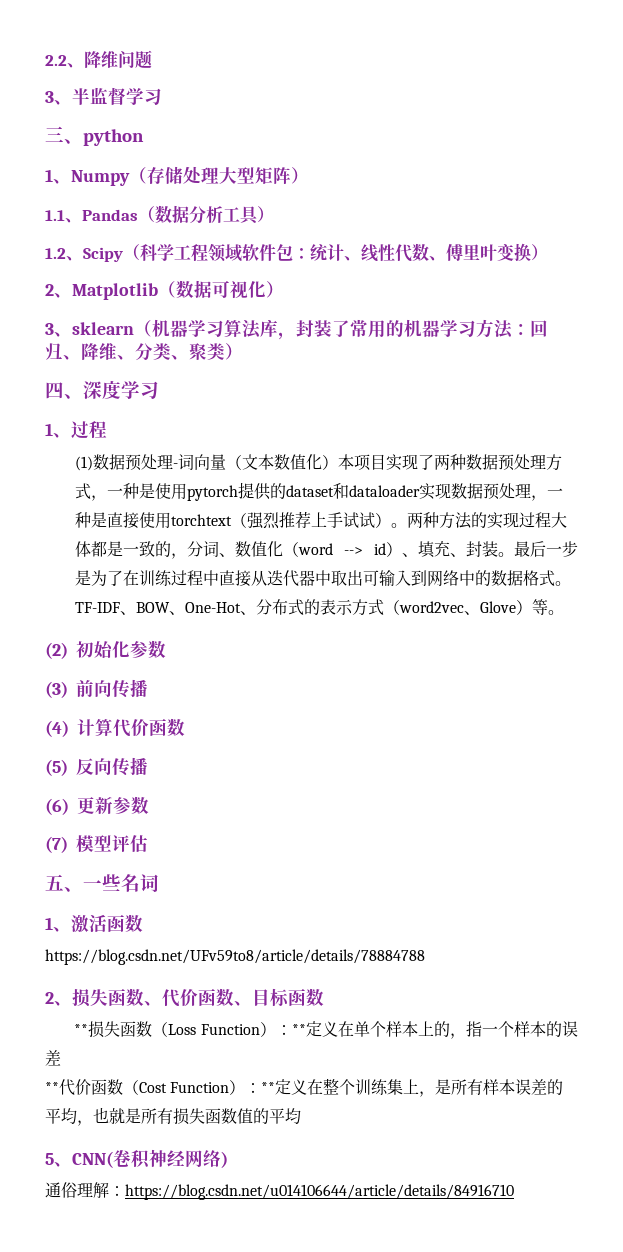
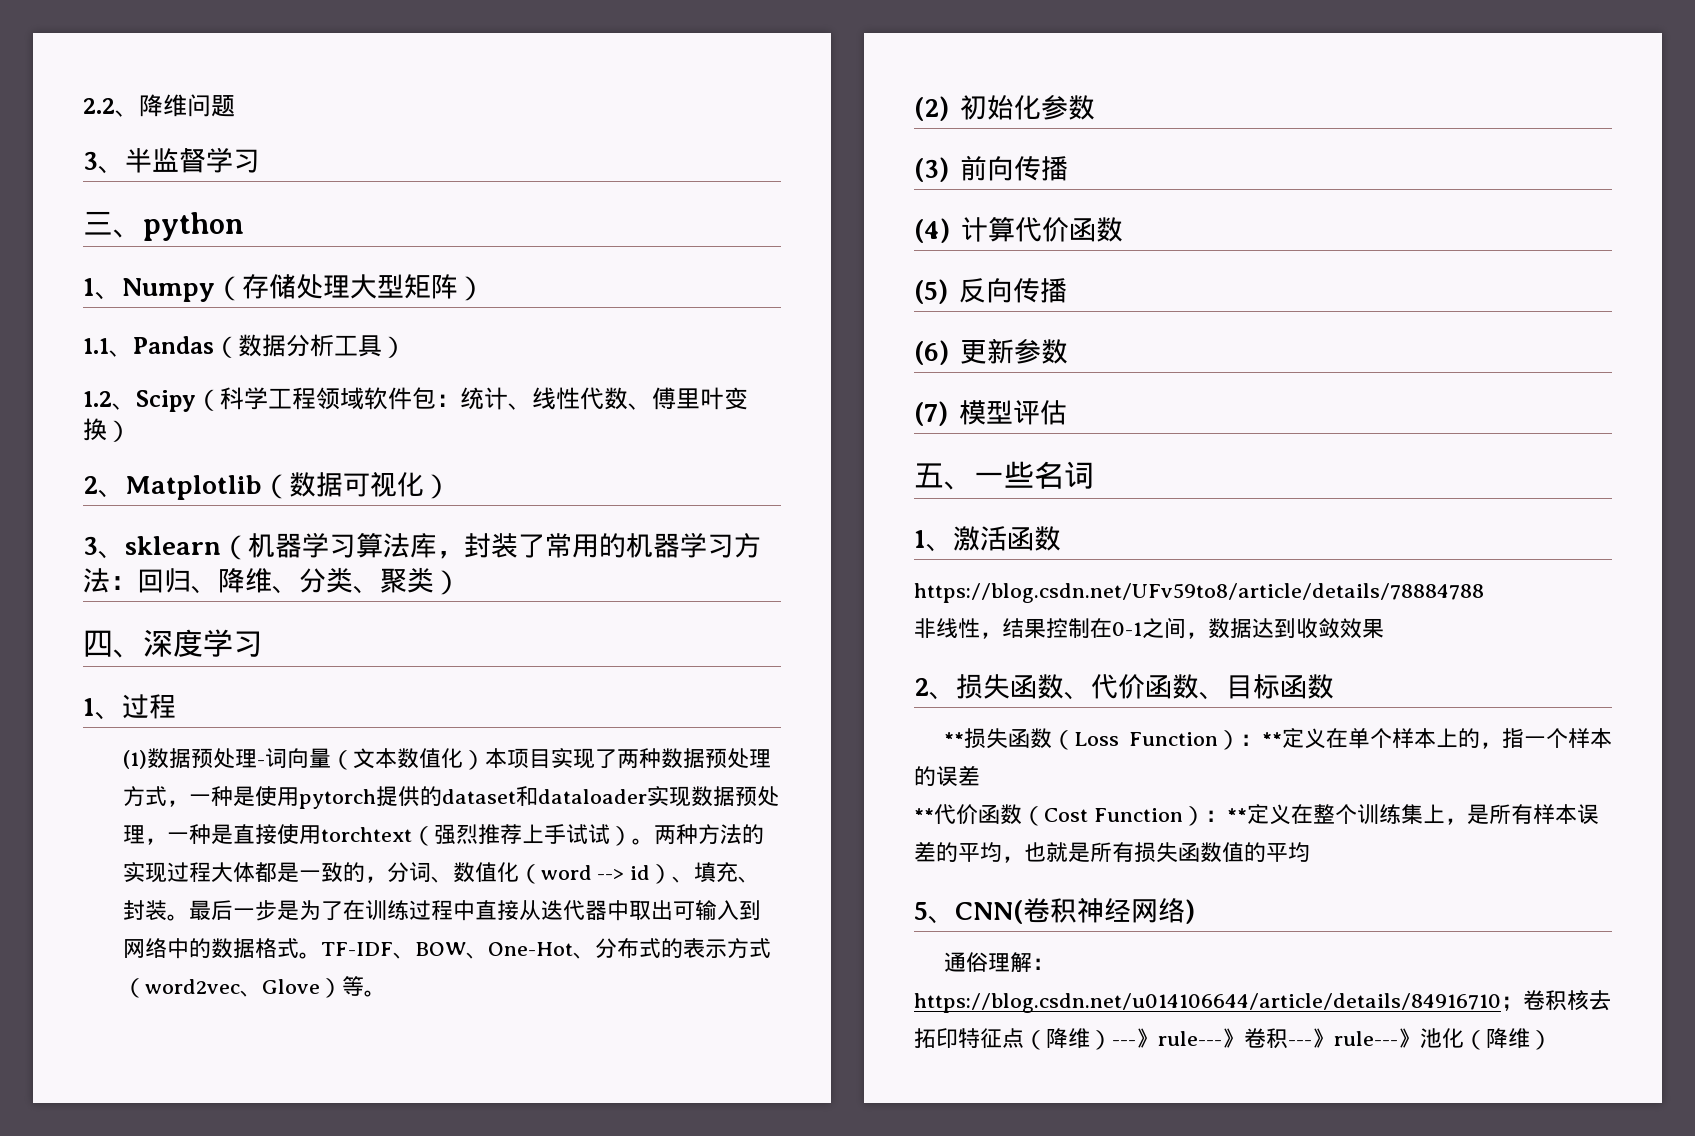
(425, 957) none -> [914,617,1384,639] // 非线性，结果控制在0-1之间，数据达到收敛效果
(514, 1192) none -> [1500,990,1611,1011] [914,1028,1552,1050] ；卷积核去拓印特征点（降维）---》rule---》卷积---》rule---》池化（降维）

